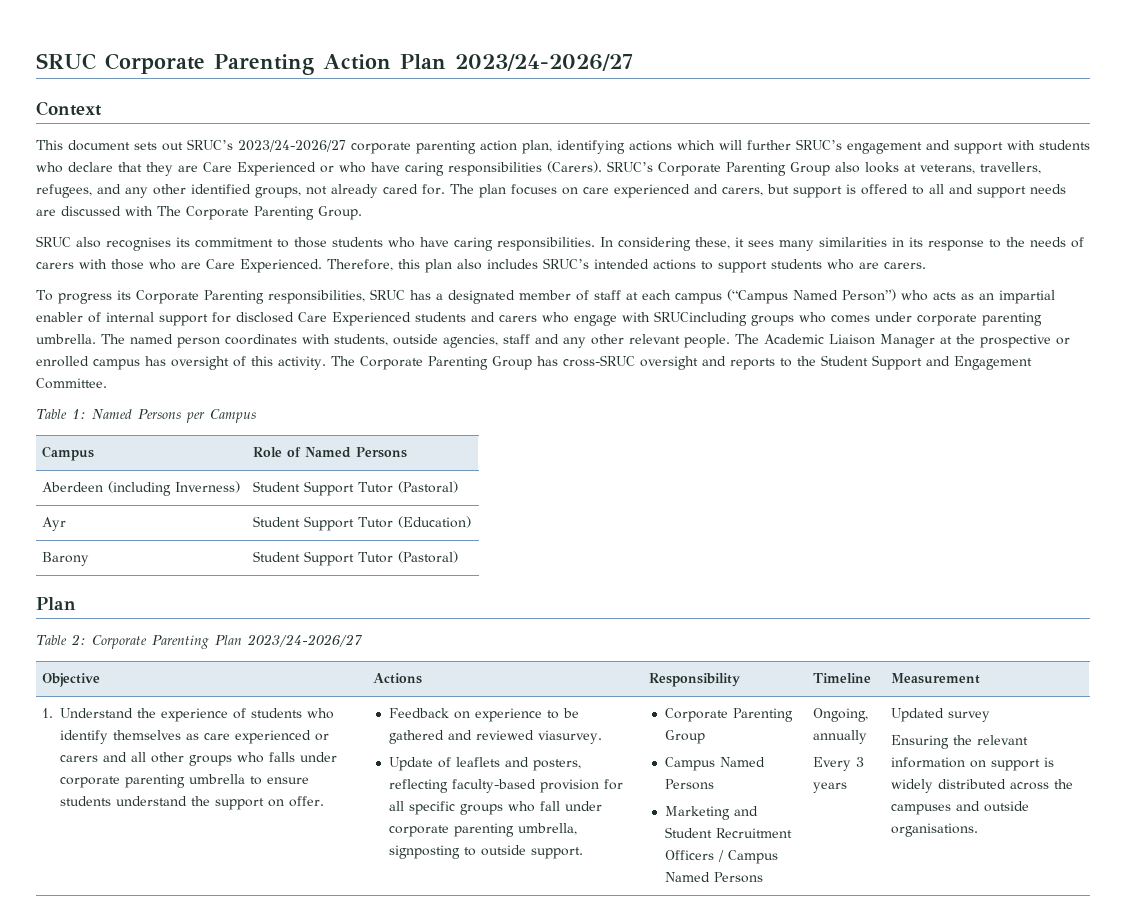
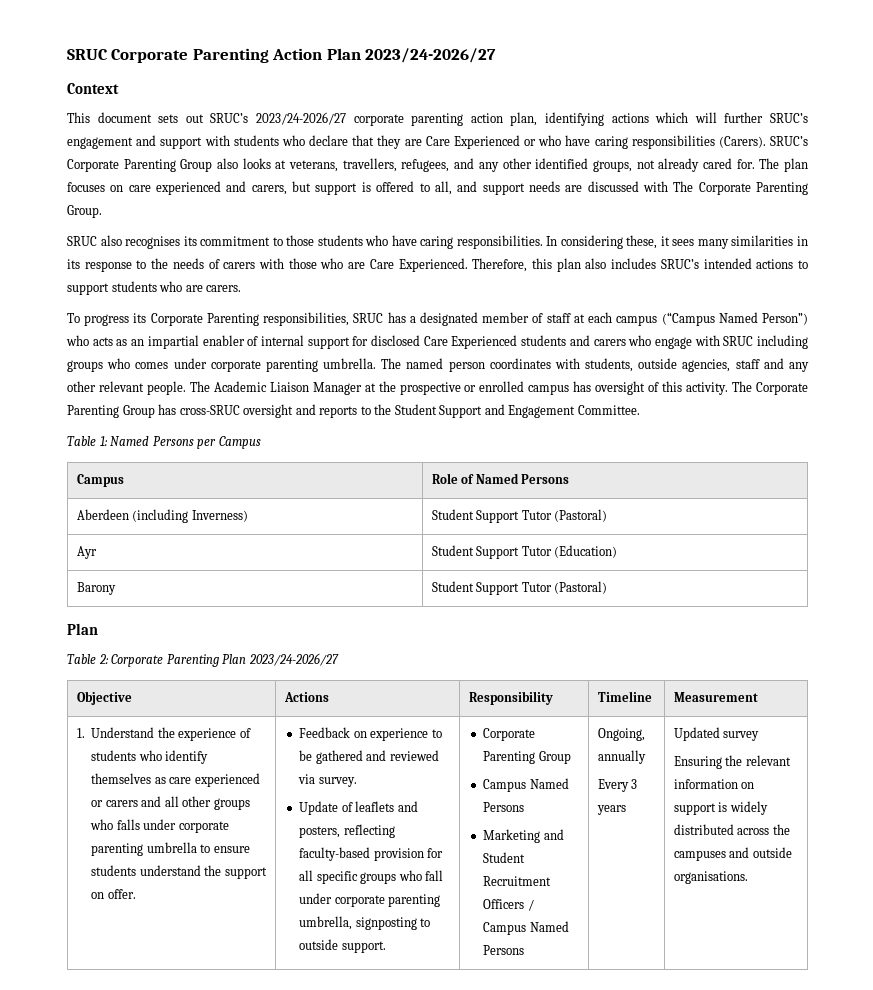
[929,184,944,194] all -> [434,181,452,195] all,
[654,311,747,326] SRUCincluding -> [723,335,809,349] SRUC including
[537,730,602,744] viasurvey. -> [298,774,357,787] via survey.

